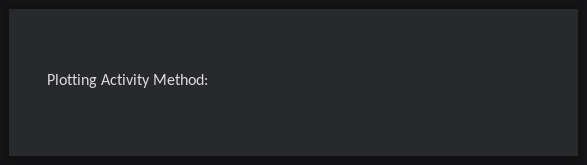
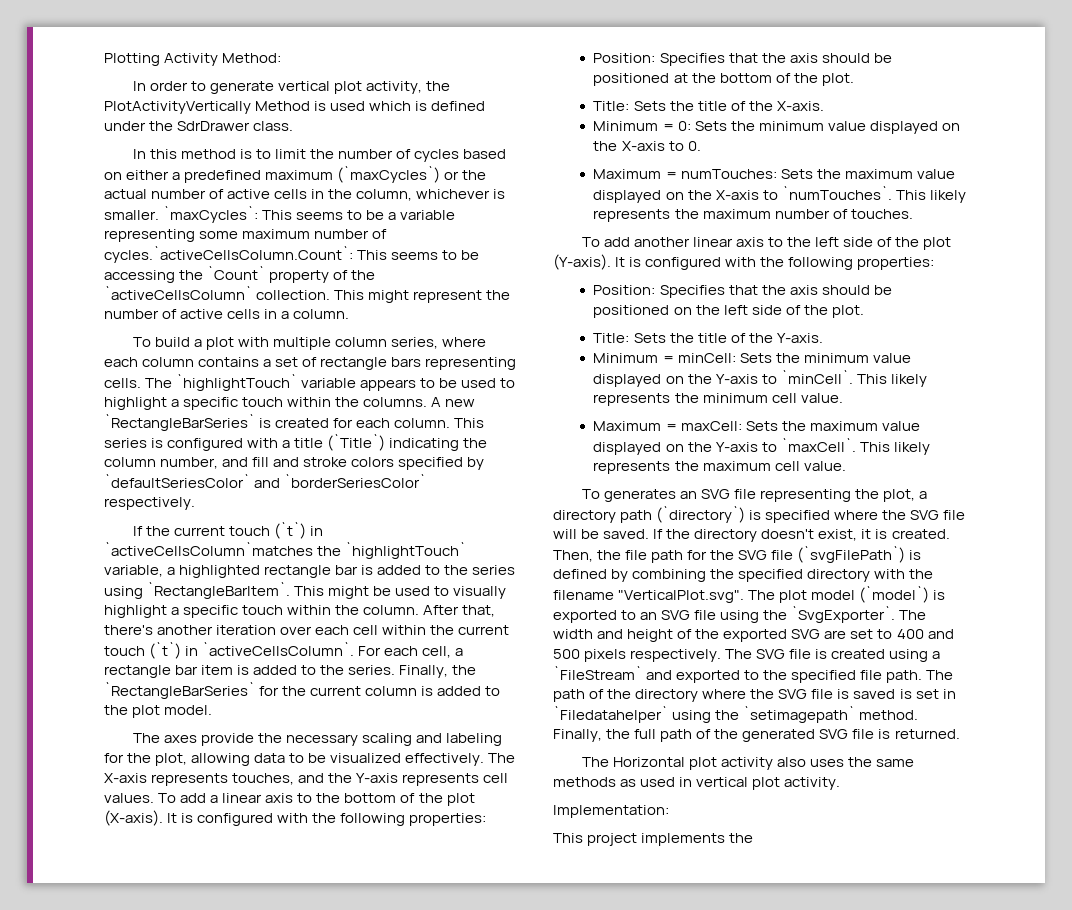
(209, 79) none -> [132,81,451,94] [104,101,486,114] [104,121,294,131] [132,149,507,162] [104,166,487,183] [104,189,506,201] [104,206,456,223] [104,229,388,242] [104,246,480,263] [104,266,376,283] [104,286,511,303] [104,309,350,319] [132,337,487,350] [104,357,517,370] [104,374,516,391] [104,397,476,410] [104,414,485,431] [104,434,488,451] [104,457,485,470] [104,474,427,488] [104,497,195,510] [132,522,324,539] [104,542,467,559] [104,565,516,578] [104,582,507,599] [104,605,496,618] [104,625,510,635] [104,642,464,659] [104,665,477,678] [104,682,501,699] [104,705,213,718] [132,733,503,746] [104,753,516,766] [104,773,509,786] [104,793,475,806] [104,810,487,826] [593,53,892,66] [593,73,854,86] [593,101,824,111] [593,121,960,134] [593,141,701,151] [593,169,955,179] [593,186,966,203] [593,209,913,222] [581,237,952,250] [553,254,935,270] [593,285,892,298] [593,305,864,318] [593,333,823,343] [593,353,911,363] [593,370,927,387] [593,393,843,406] [593,421,920,431] [593,438,930,455] [593,461,846,474] [581,489,928,502] [553,506,966,523] [553,529,950,542] [553,546,922,563] [553,569,934,582] [553,586,946,603] [553,606,927,623] [553,629,954,642] [553,649,941,662] [553,666,954,683] [553,689,956,702] [553,706,919,723] [553,729,960,742] [581,757,915,770] [553,777,841,790] [553,805,669,818] [553,833,754,846] // In order to generate vertical plot activity, the PlotActivityVertically Method is used which is defined under the SdrDrawer class. // In this method is to limit the number of cycles based on either a predefined maximum (`maxCycles`) or the actual number of active cells in the column, whichever is smaller. `maxCycles`: This seems to be a variable representing some maximum number of cycles.`activeCellsColumn.Count`: This seems to be accessing the `Count` property of the `activeCellsColumn` collection. This might represent the number of active cells in a column. // To build a plot with multiple column series, where each column contains a set of rectangle bars representing cells. The `highlightTouch` variable appears to be used to highlight a specific touch within the columns. A new `RectangleBarSeries` is created for each column. This series is configured with a title (`Title`) indicating the column number, and fill and stroke colors specified by `defaultSeriesColor` and `borderSeriesColor` respectively. // If the current touch (`t`) in `activeCellsColumn`matches the `highlightTouch` variable, a highlighted rectangle bar is added to the series using `RectangleBarItem`. This might be used to visually highlight a specific touch within the column. After that, there's another iteration over each cell within the current touch (`t`) in `activeCellsColumn`. For each cell, a rectangle bar item is added to the series. Finally, the `RectangleBarSeries` for the current column is added to the plot model. // The axes provide the necessary scaling and labeling for the plot, allowing data to be visualized effectively. The X-axis represents touches, and the Y-axis represents cell values. To add a linear axis to the bottom of the plot (X-axis). It is configured with the following properties: // Position: Specifies that the axis should be positioned at the bottom of the plot. // Title: Sets the title of the X-axis. // Minimum = 0: Sets the minimum value displayed on the X-axis to 0. // Maximum = numTouches: Sets the maximum value displayed on the X-axis to `numTouches`. This likely represents the maximum number of touches. // To add another linear axis to the left side of the plot (Y-axis). It is configured with the following properties: // Position: Specifies that the axis should be positioned on the left side of the plot. // Title: Sets the title of the Y-axis. // Minimum = minCell: Sets the minimum value displayed on the Y-axis to `minCell`. This likely represents the minimum cell value. // Maximum = maxCell: Sets the maximum value displayed on the Y-axis to `maxCell`. This likely represents the maximum cell value. // To generates an SVG file representing the plot, a directory path (`directory`) is specified where the SVG file will be saved. If the directory doesn't exist, it is created. Then, the file path for the SVG file (`svgFilePath`) is defined by combining the specified directory with the filename "VerticalPlot.svg". The plot model (`model`) is exported to an SVG file using the `SvgExporter`. The width and height of the exported SVG are set to 400 and 500 pixels respectively. The SVG file is created using a `FileStream` and exported to the specified file path. The path of the directory where the SVG file is saved is set in `Filedatahelper` using the `setimagepath` method. Finally, the full path of the generated SVG file is returned. // The Horizontal plot activity also uses the same methods as used in vertical plot activity. // Implementation: // This project implements the

